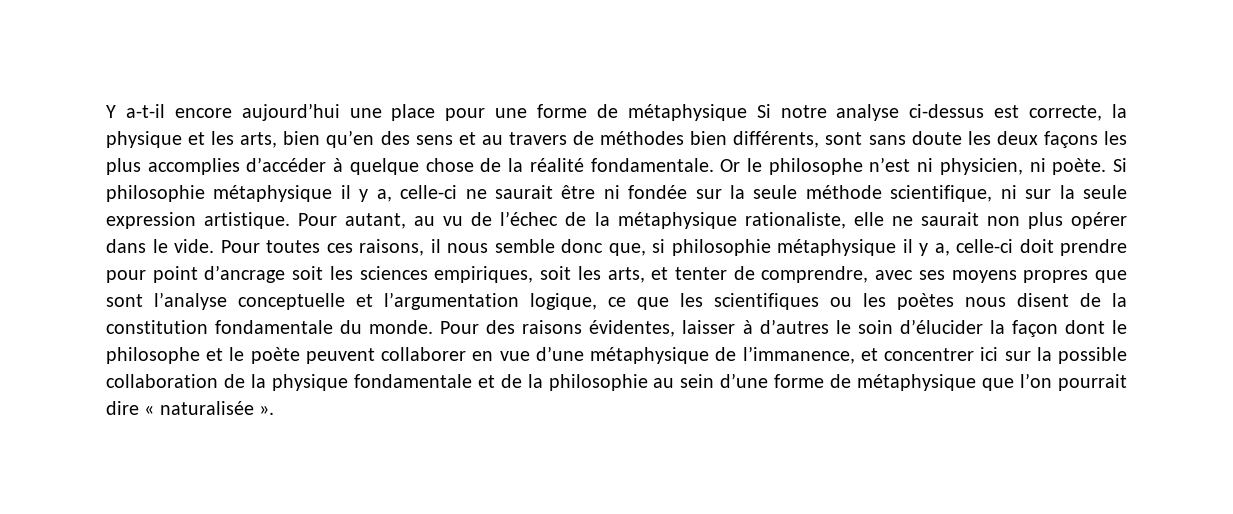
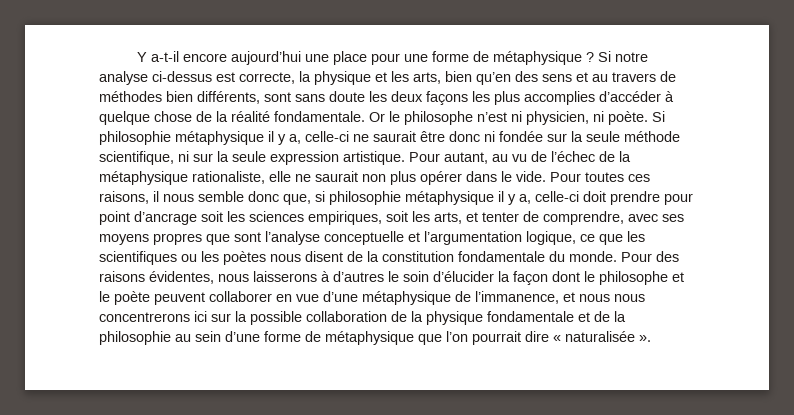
(747, 112) none -> [585,52,594,62] ?
(596, 192) none -> [449,131,480,142] donc
[682,320,736,334] laisser -> [218,271,317,282] nous laisserons
[884,348,975,361] concentrer -> [579,294,645,302] [99,312,190,322] nous nous concentrerons

